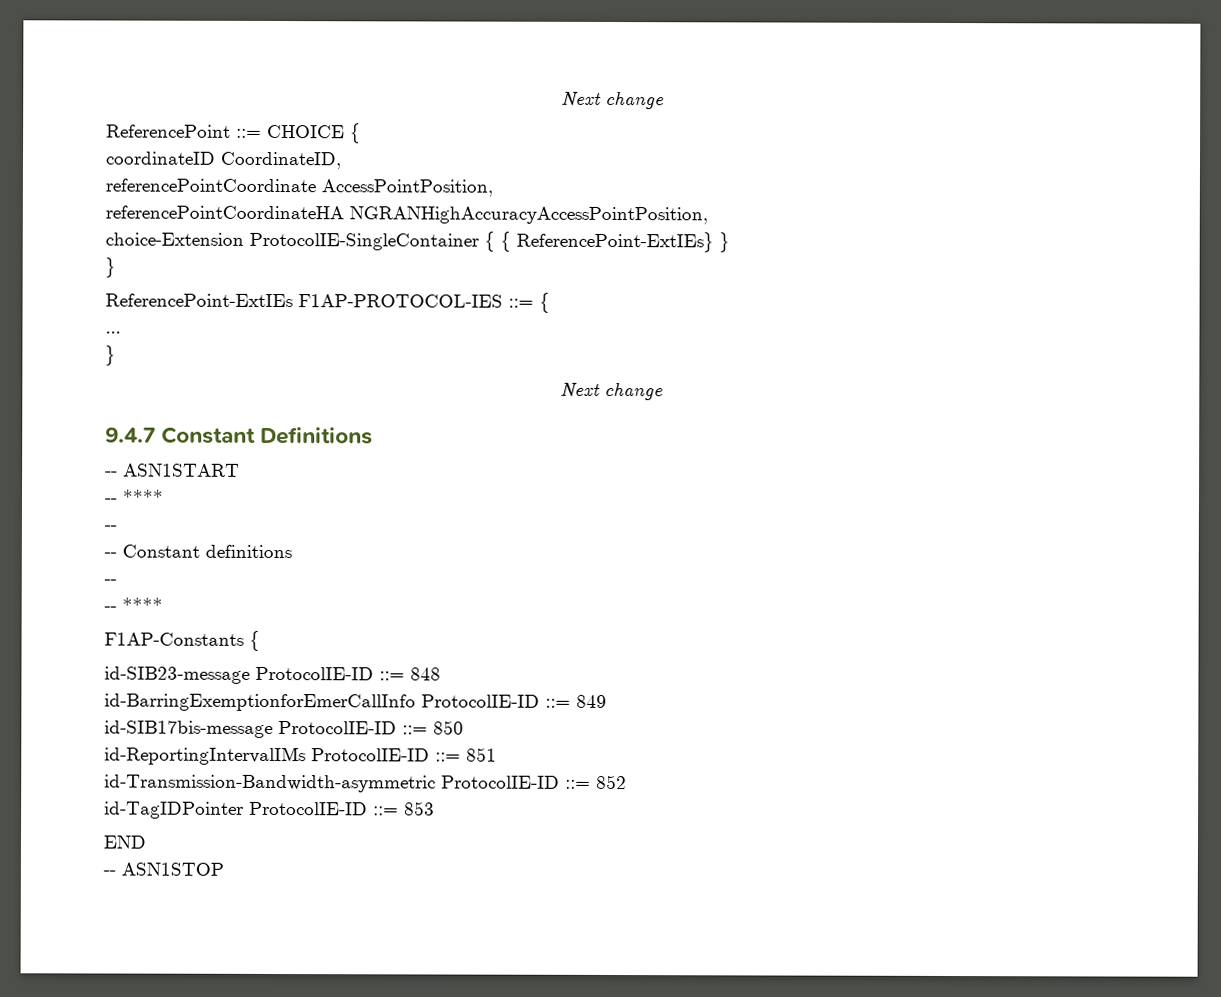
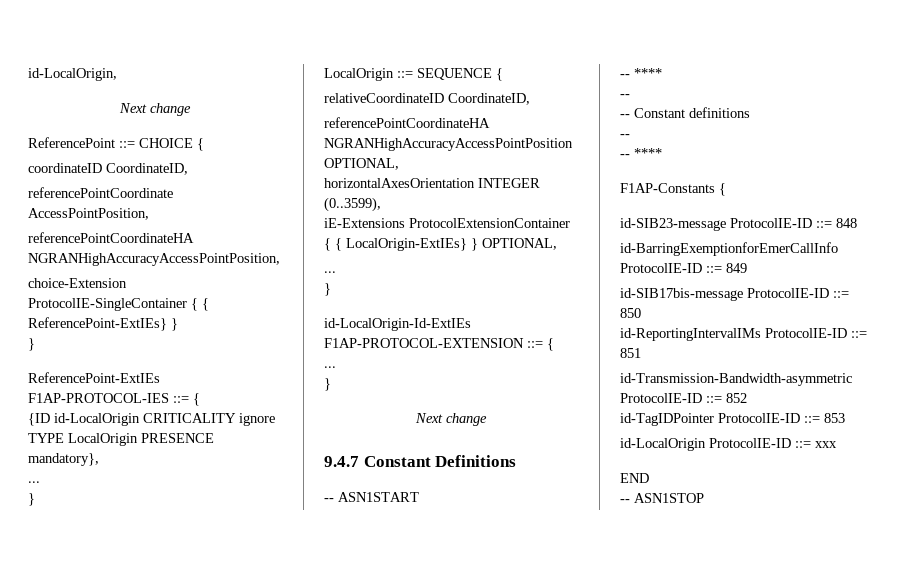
(560, 99) none -> [28,68,117,81] id-LocalOrigin, //
(550, 302) none -> [28,413,275,426] [28,433,214,446] [28,453,99,466] [28,481,40,483] [28,493,35,506] [324,68,503,81] [324,93,530,105] [324,117,490,128] [324,138,573,151] [324,158,399,170] [324,178,540,188] [324,197,381,212] [324,218,570,228] [324,238,557,251] [324,271,336,273] [324,283,331,296] [324,318,471,331] [324,338,554,351] // {ID id-LocalOrigin CRITICALITY ignore TYPE LocalOrigin PRESENCE mandatory}, // ... // } // LocalOrigin ::= SEQUENCE { // relativeCoordinateID CoordinateID, // referencePointCoordinateHA NGRANHighAccuracyAccessPointPosition OPTIONAL, // horizontalAxesOrientation INTEGER (0..3599), // iE-Extensions ProtocolExtensionContainer { { LocalOrigin-ExtIEs} } OPTIONAL, // ... // } // id-LocalOrigin-Id-ExtIEs F1AP-PROTOCOL-EXTENSION ::= {
(435, 808) none -> [620,438,837,451] // id-LocalOrigin ProtocolIE-ID ::= xxx

